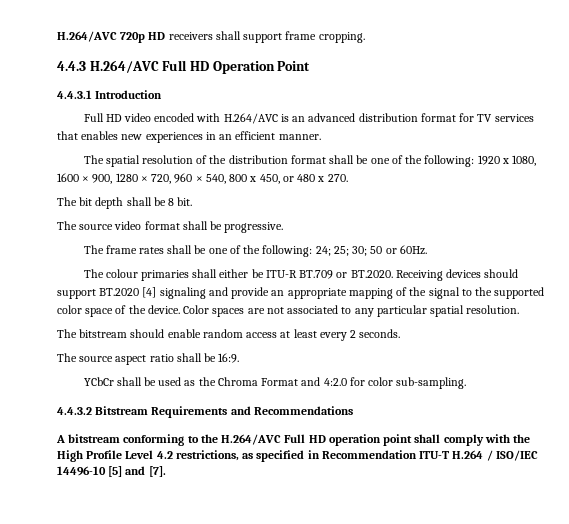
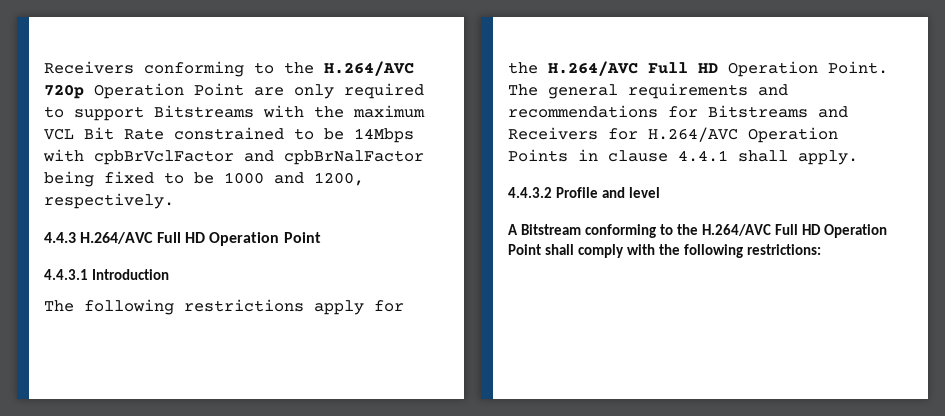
[57,31,365,43] H.264/AVC 720p HD receivers shall support frame cropping. -> [44,61,414,77] [44,83,424,99] [44,105,425,121] [44,127,414,143] [43,149,424,165] [44,171,364,187] [44,193,174,209] Receivers conforming to the H.264/AVC 720p Operation Point are only required to support Bitstreams with the maximum VCL Bit Rate constrained to be 14Mbps with cpbBrVclFactor and cpbBrNalFactor being fixed to be 1000 and 1200, respectively.
[83,113,534,124] [57,131,321,143] [83,155,537,167] [57,173,348,184] [57,197,193,209] [57,221,284,233] [83,245,427,257] [83,269,519,281] [57,287,545,299] [57,305,520,317] [57,329,401,341] [57,353,240,365] [83,377,467,389] [57,406,353,418] Full HD video encoded with H.264/AVC is an advanced distribution format for TV services that enables new experiences in an efficient manner. // The spatial resolution of the distribution format shall be one of the following: 1920 x 1080, 1600 × 900, 1280 × 720, 960 × 540, 800 x 450, or 480 x 270. // The bit depth shall be 8 bit. // The source video format shall be progressive. // The frame rates shall be one of the following: 24; 25; 30; 50 or 60Hz. // The colour primaries shall either be ITU-R BT.709 or BT.2020. Receiving devices should support BT.2020 [4] signaling and provide an appropriate mapping of the signal to the supported color space of the device. Color spaces are not associated to any particular spatial resolution. // The bitstream should enable random access at least every 2 seconds. // The source aspect ratio shall be 16:9. // YCbCr shall be used as the Chroma Format and 4:2.0 for color sub-sampling. // 4.4.3.2 Bitstream Requirements and Recommendations -> [44,299,404,315] [508,61,888,77] [508,83,788,99] [508,105,848,118] [508,127,838,143] [508,149,858,165] [508,187,661,198] The following restrictions apply for the H.264/AVC Full HD Operation Point. The general requirements and recommendations for Bitstreams and Receivers for H.264/AVC Operation Points in clause 4.4.1 shall apply. // 4.4.3.2 Profile and level
[68,434,121,443] bitstream -> [521,224,582,235] Bitstream
[328,434,413,446] operation point -> [824,224,888,238] [508,244,541,255] Operation Point
[57,450,538,462] [57,466,166,477] High Profile Level 4.2 restrictions, as specified in Recommendation ITU-T H.264 / ISO/IEC 14496-10 [5] and [7]. -> [684,244,822,258] following restrictions:

